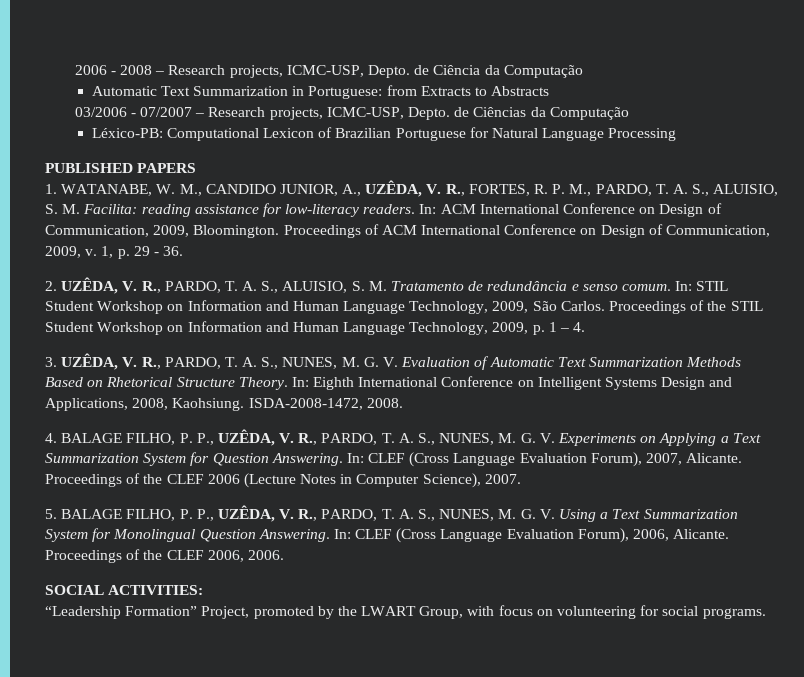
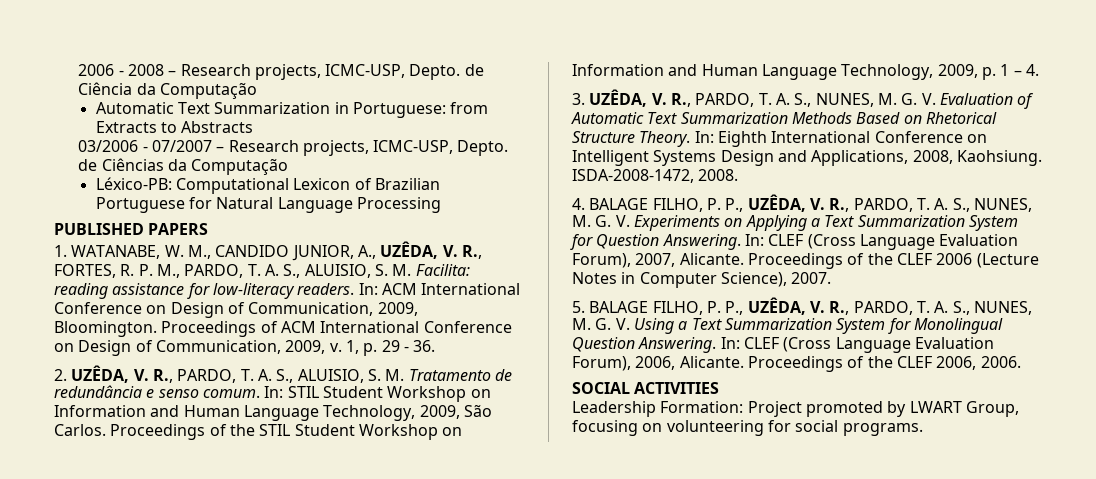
[108,585,204,595] [45,606,250,619] ACTIVITIES: // “Leadership Formation” Project, -> [634,382,720,394] [572,401,802,417] ACTIVITIES // Leadership Formation: Project
[337,606,357,616] the -> (907, 409) none
[467,605,533,616] with focus -> [572,420,638,436] focusing

